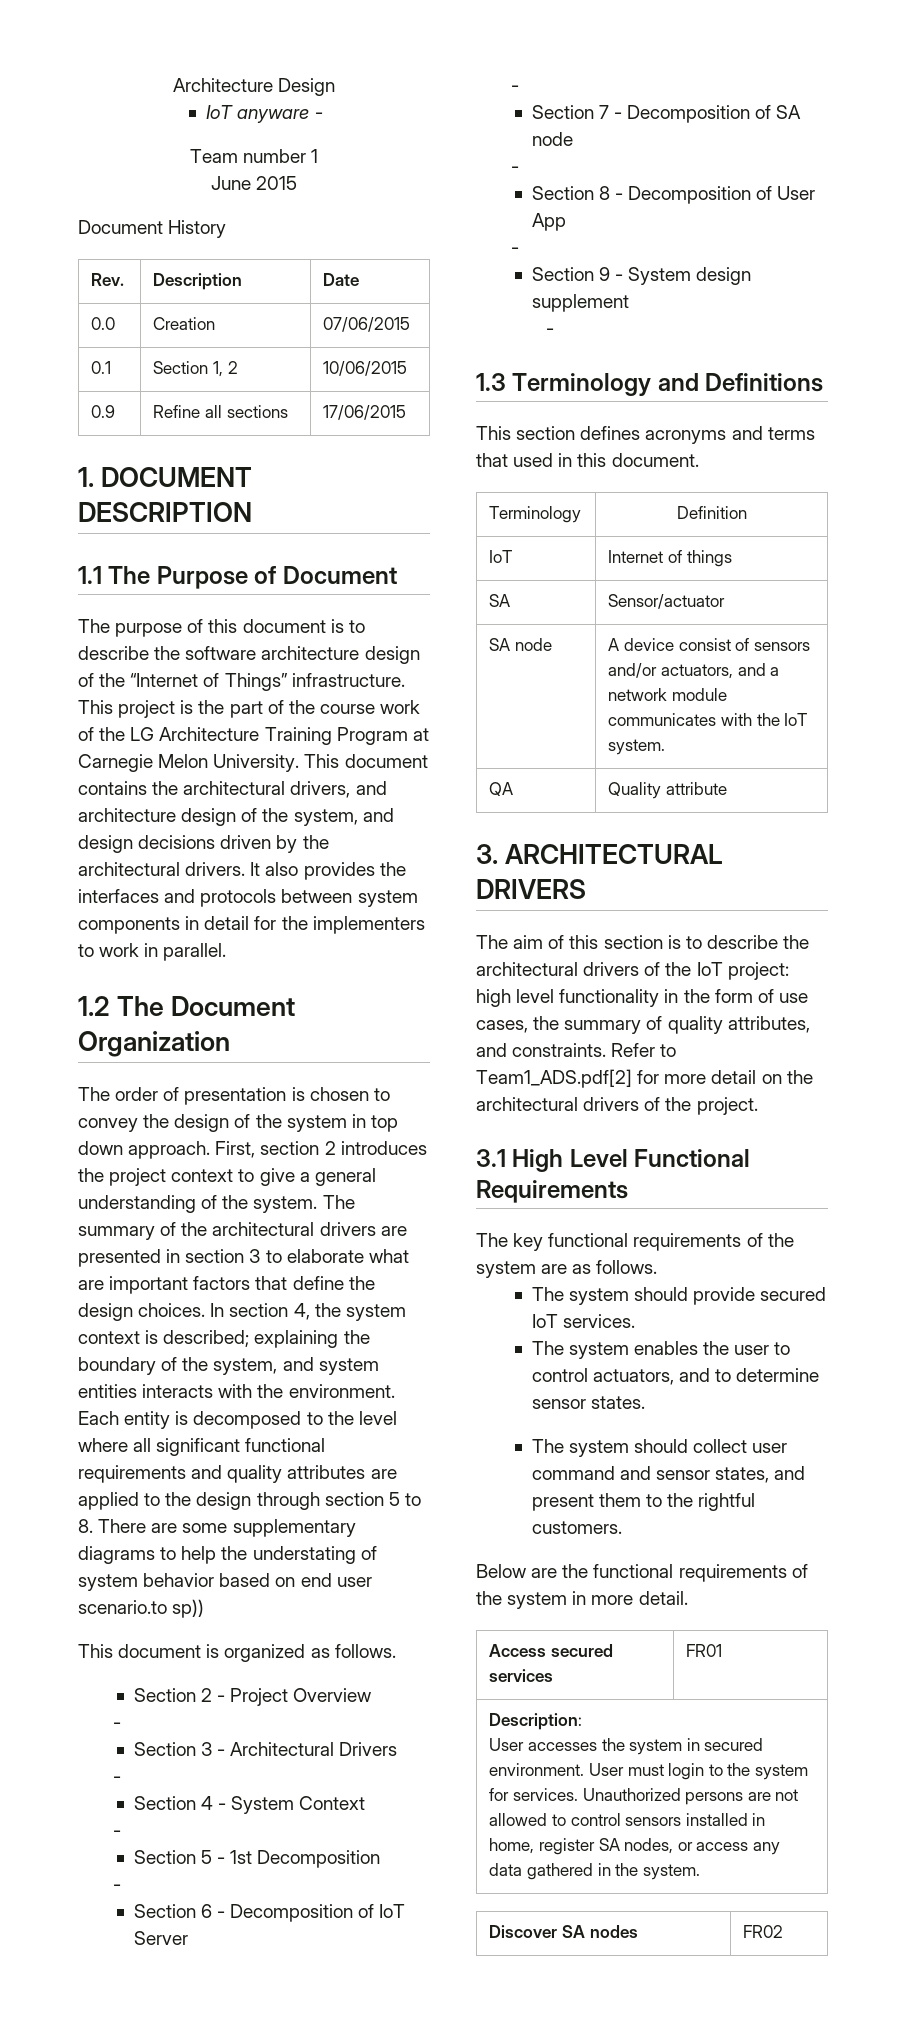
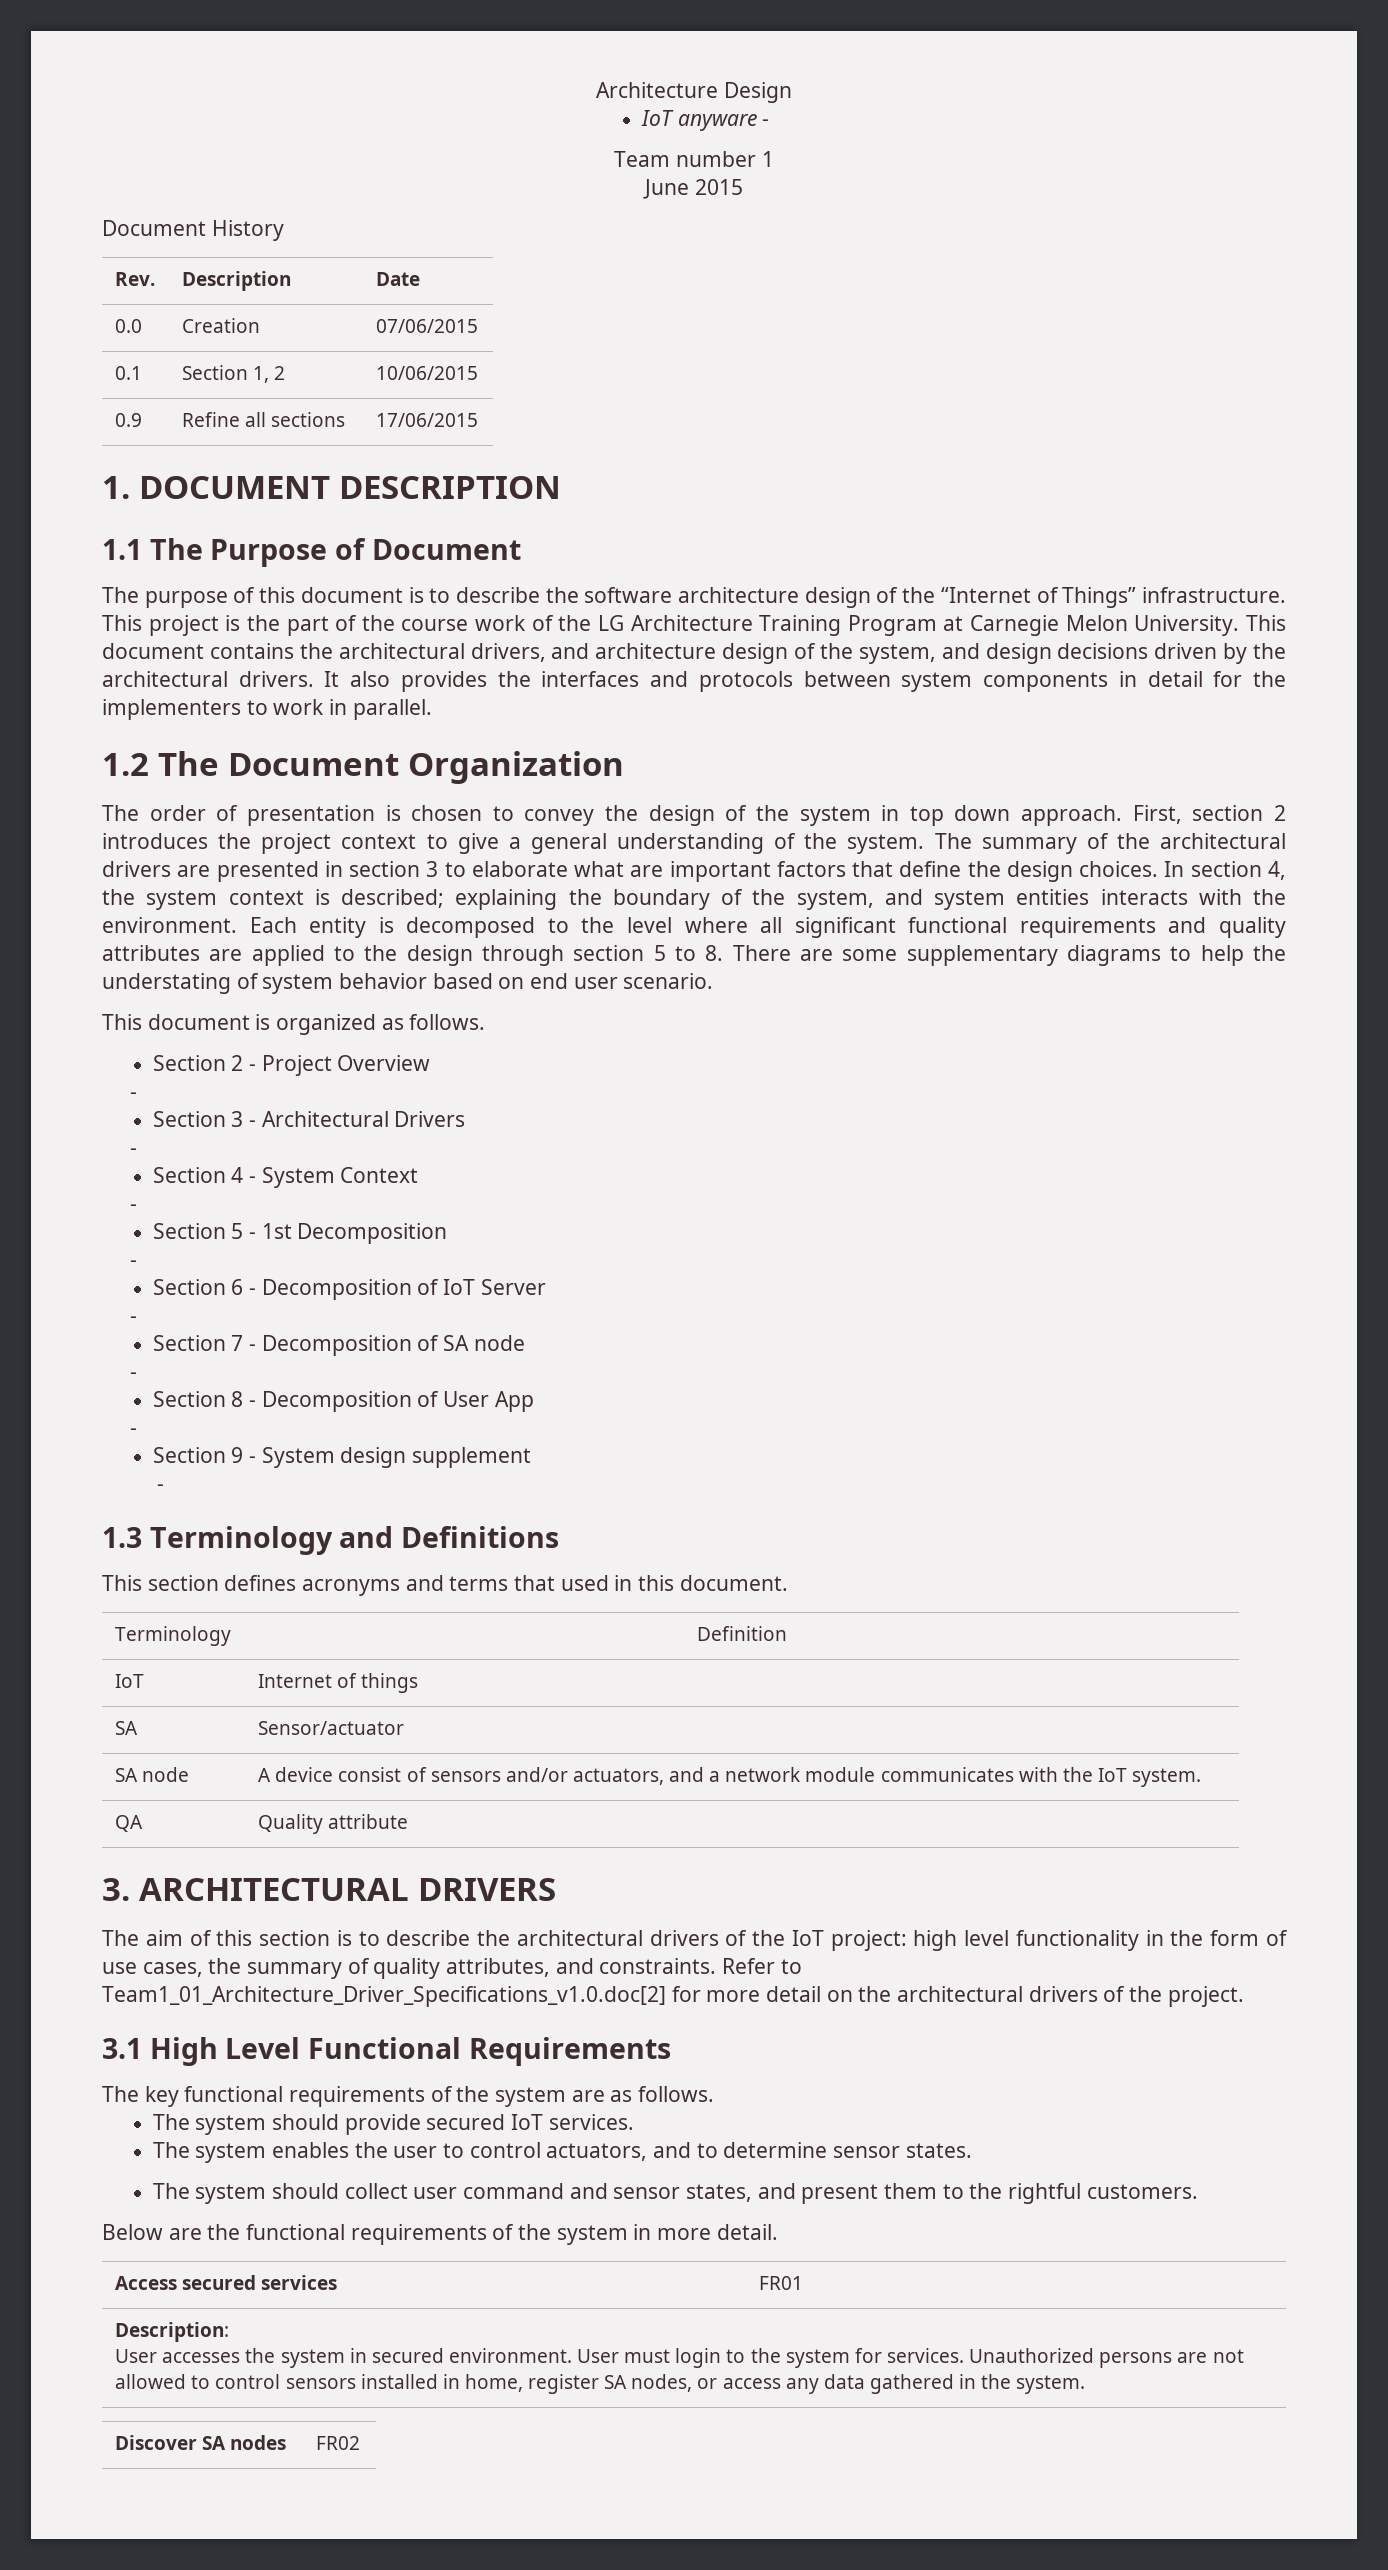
[78,1599,205,1618] scenario.to sp)) -> [623,973,714,989] scenario.
[476,1069,632,1088] Team1_ADS.pdf[2] -> [102,1986,666,2007] Team1_01_Architecture_Driver_Specifications_v1.0.doc[2]

